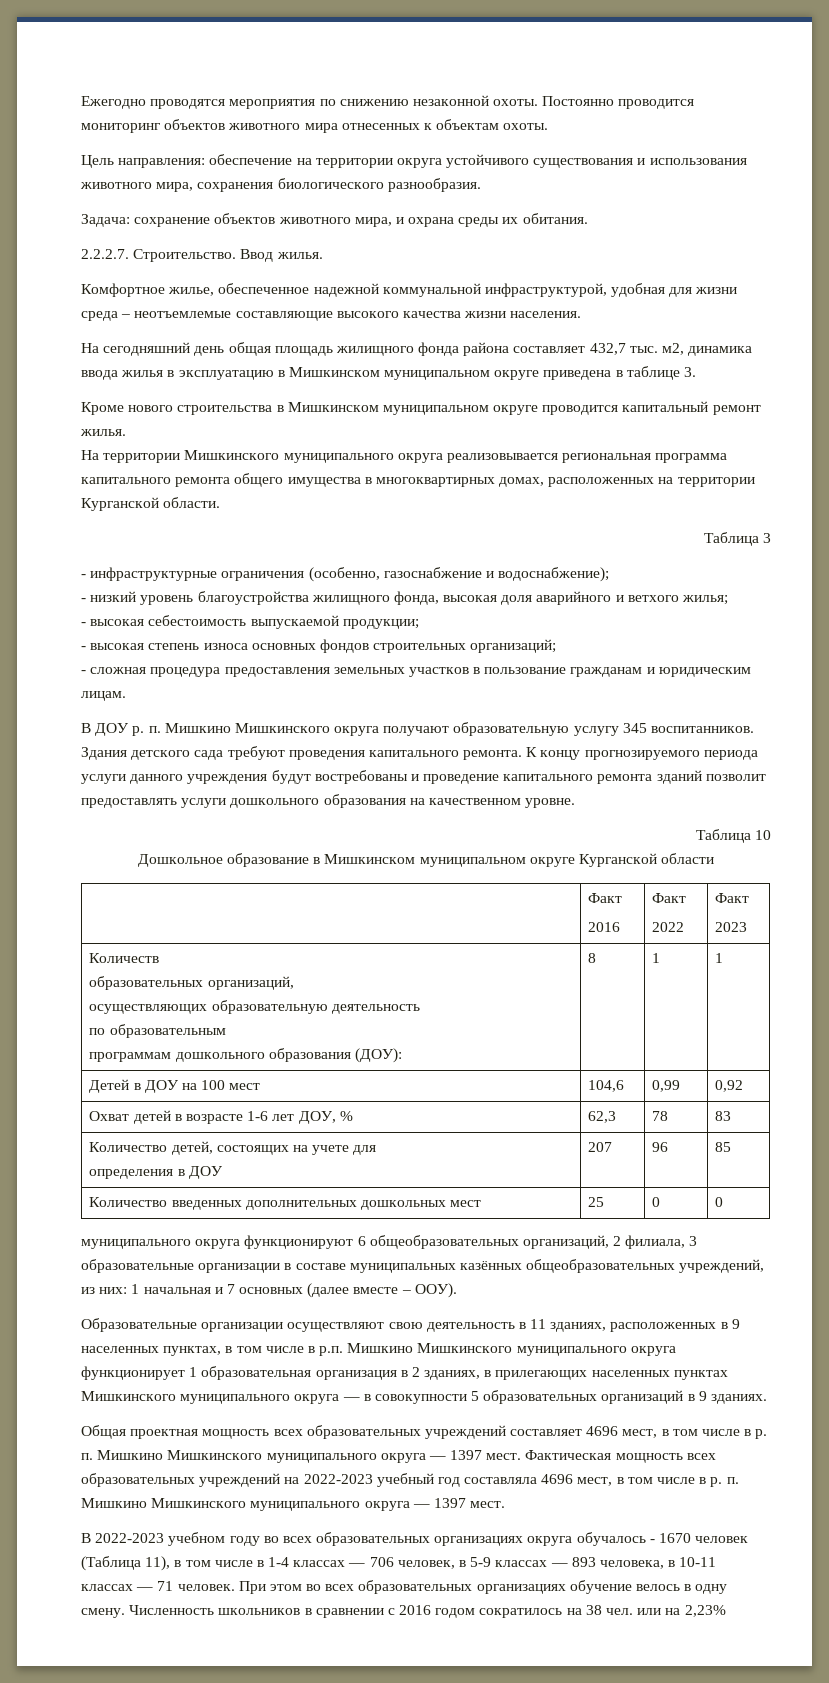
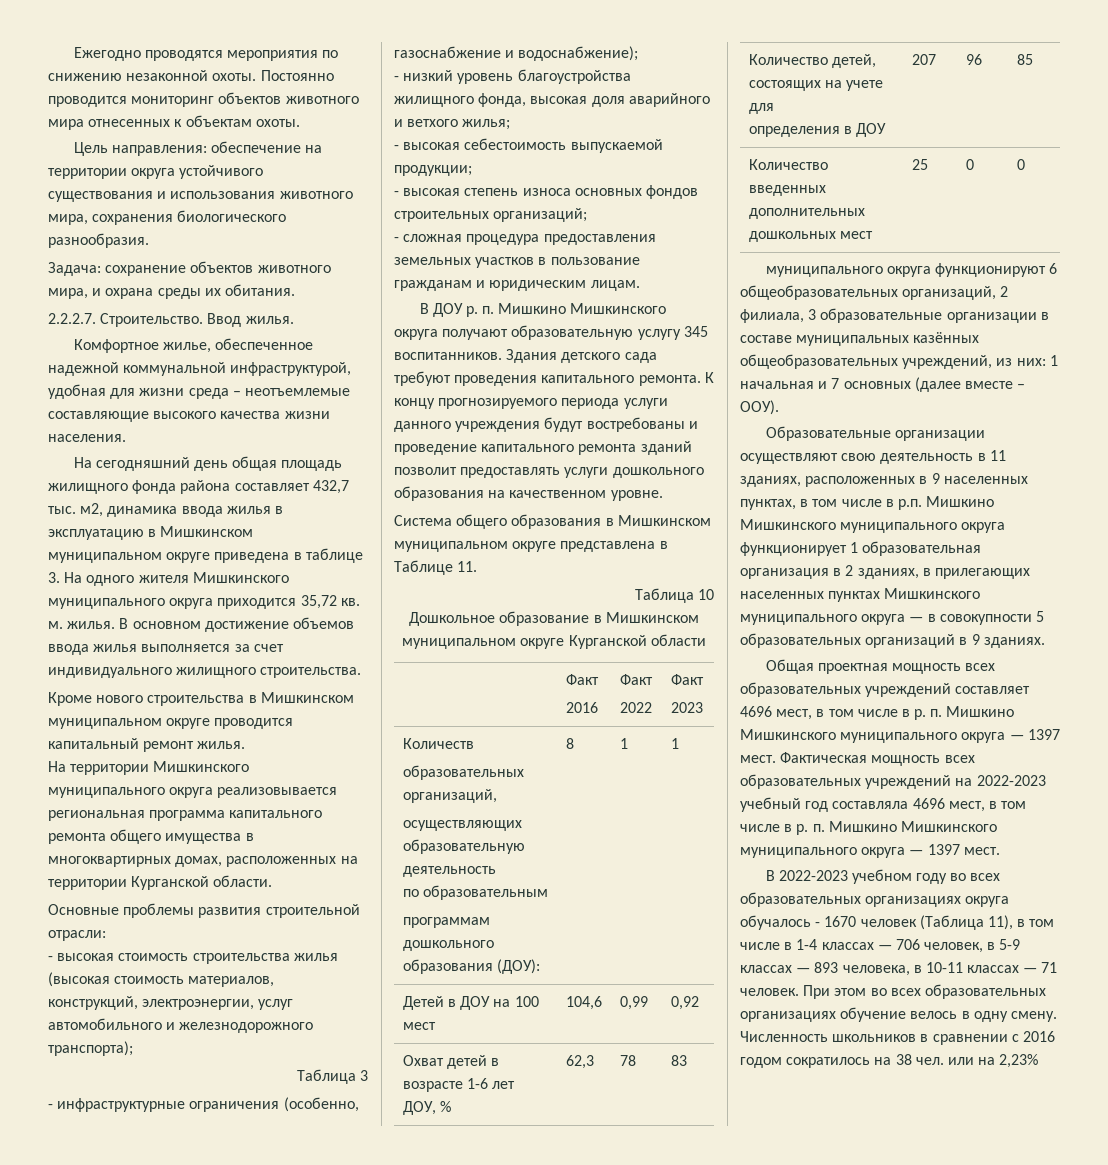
(697, 372) none -> [64,572,289,586] [48,595,360,609] [48,617,354,632] [48,644,284,655] [48,667,362,678] На одного жителя Мишкинского муниципального округа приходится 35,72 кв. м. жилья. В основном достижение объемов ввода жилья выполняется за счет индивидуального жилищного строительства.
(221, 502) none -> [48,903,360,918] [48,930,106,941] [48,953,338,964] [48,972,275,987] [48,996,294,1010] [48,1018,314,1033] [48,1041,133,1056] // Основные проблемы развития строительной отрасли: // - высокая стоимость строительства жилья (высокая стоимость материалов, конструкций, электроэнергии, услуг автомобильного и железнодорожного транспорта);
(576, 803) none -> [394,514,711,529] [394,541,668,552] [394,560,478,575] // Система общего образования в Мишкинском муниципальном округе представлена в Таблице 11.

